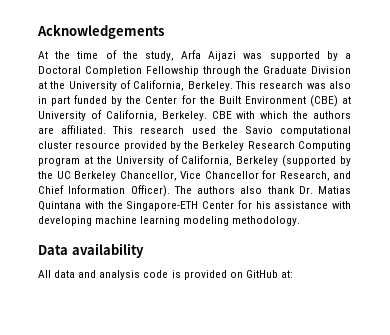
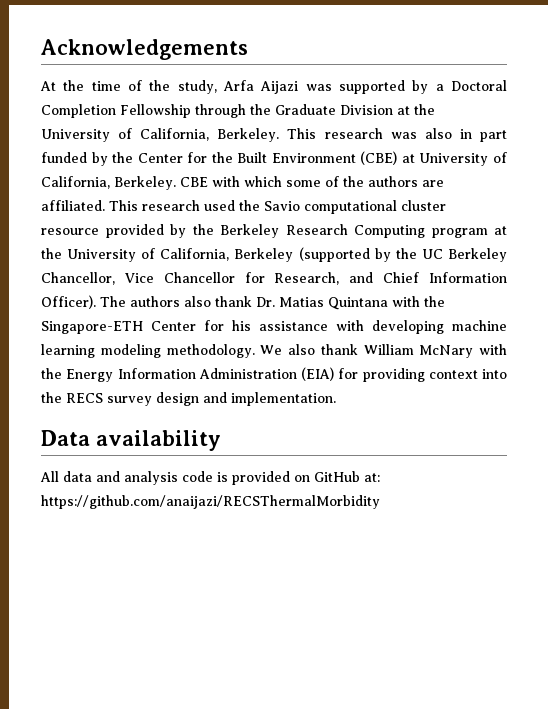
(289, 115) none -> [286,176,339,187] some of
(301, 221) none -> [260,344,507,358] [41,367,507,382] [41,392,336,406] We also thank William McNary with the Energy Information Administration (EIA) for providing context into the RECS survey design and implementation.
(293, 274) none -> [41,495,380,509] https://github.com/anaijazi/RECSThermalMorbidity

